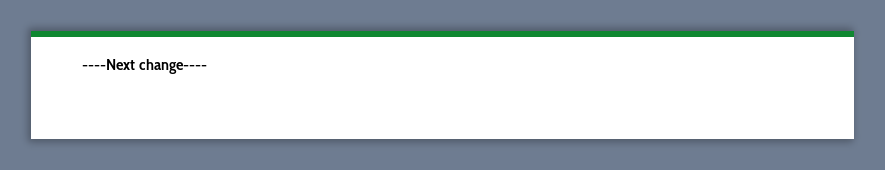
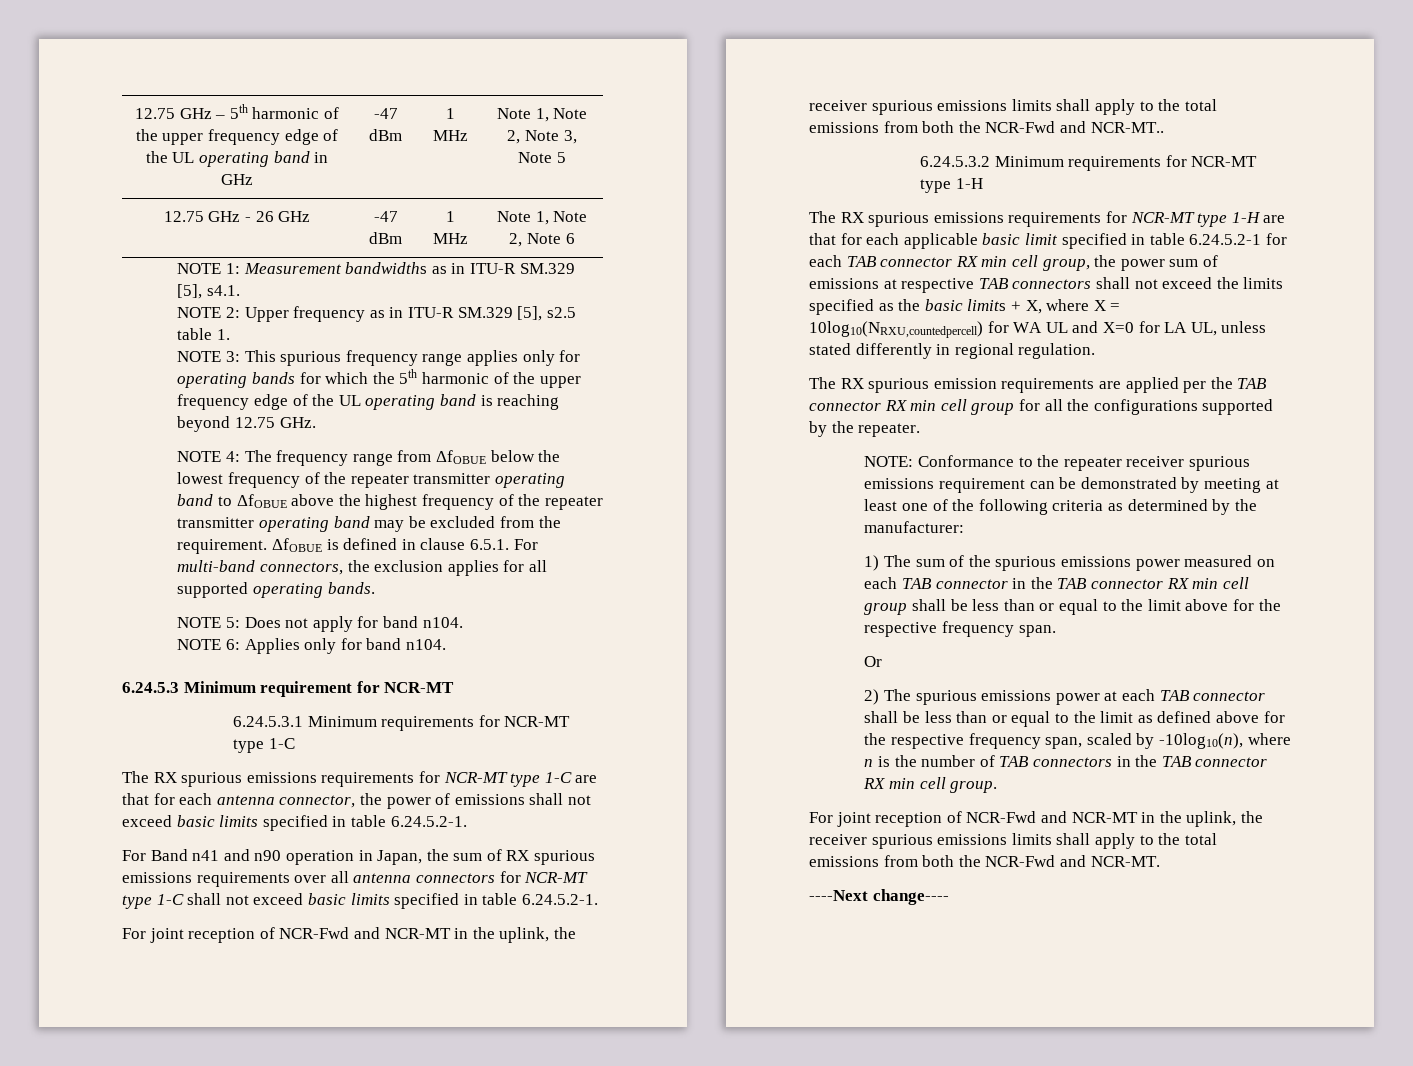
(82, 64) none -> [135,104,339,119] [135,129,339,145] [145,151,329,167] [221,174,253,185] [373,108,398,119] [369,129,402,141] [446,108,455,119] [433,130,468,141] [496,108,588,122] [507,130,577,144] [518,152,566,163] [163,211,311,222] [373,211,398,222] [369,232,402,244] [446,211,455,222] [433,233,468,244] [496,211,588,225] [509,233,575,247] [177,262,575,274] [177,284,241,299] [177,306,576,322] [177,328,231,340] [177,350,581,366] [177,369,581,388] [177,394,560,410] [177,416,316,432] [177,450,561,466] [177,472,566,488] [177,494,603,510] [177,516,561,532] [177,538,538,554] [177,560,548,576] [177,582,375,598] [177,616,463,632] [177,638,447,654] [122,681,455,697] [232,715,571,731] [232,738,295,753] [122,771,598,787] [122,793,591,809] [122,815,467,831] [122,849,596,865] [122,871,589,887] [122,893,598,909] [122,927,576,943] [809,99,1217,115] [809,121,1164,133] [919,155,1258,171] [919,178,983,193] [809,211,1286,227] [809,233,1287,249] [809,255,1218,271] [809,277,1284,293] [809,299,1121,315] [809,321,1267,338] [809,343,1096,359] [809,377,1268,393] [809,399,1274,415] [809,421,921,437] [864,455,1251,471] [864,477,1279,493] [864,499,1257,515] [864,521,965,533] [864,555,1275,571] [864,577,1249,589] [864,599,1281,615] [864,621,1056,637] [864,656,883,667] [864,689,1266,705] [864,711,1285,727] [864,733,1291,749] [864,755,1268,767] [863,777,998,793] [809,811,1263,827] [809,833,1217,849] [809,855,1160,867] 12.75 GHz – 5th harmonic of the upper frequency edge of the UL operating band in GHz | -47 dBm | 1 MHz | Note 1, Note 2, Note 3, Note 5 // 12.75 GHz - 26 GHz | -47 dBm | 1 MHz | Note 1, Note 2, Note 6 // NOTE 1: Measurement bandwidths as in ITU-R SM.329 [5], s4.1. // NOTE 2: Upper frequency as in ITU-R SM.329 [5], s2.5 table 1. // NOTE 3: This spurious frequency range applies only for operating bands for which the 5th harmonic of the upper frequency edge of the UL operating band is reaching beyond 12.75 GHz. // NOTE 4: The frequency range from ΔfOBUE below the lowest frequency of the repeater transmitter operating band to ΔfOBUE above the highest frequency of the repeater transmitter operating band may be excluded from the requirement. ΔfOBUE is defined in clause 6.5.1. For multi-band connectors, the exclusion applies for all supported operating bands. // NOTE 5: Does not apply for band n104. // NOTE 6: Applies only for band n104. // 6.24.5.3 Minimum requirement for NCR-MT // 6.24.5.3.1 Minimum requirements for NCR-MT type 1-C // The RX spurious emissions requirements for NCR-MT type 1-C are that for each antenna connector, the power of emissions shall not exceed basic limits specified in table 6.24.5.2-1. // For Band n41 and n90 operation in Japan, the sum of RX spurious emissions requirements over all antenna connectors for NCR-MT type 1-C shall not exceed basic limits specified in table 6.24.5.2-1. // For joint reception of NCR-Fwd and NCR-MT in the uplink, the receiver spurious emissions limits shall apply to the total emissions from both the NCR-Fwd and NCR-MT.. // 6.24.5.3.2 Minimum requirements for NCR-MT type 1-H // The RX spurious emissions requirements for NCR-MT type 1-H are that for each applicable basic limit specified in table 6.24.5.2-1 for each TAB connector RX min cell group, the power sum of emissions at respective TAB connectors shall not exceed the limits specified as the basic limits + X, where X = 10log10(NRXU,countedpercell) for WA UL and X=0 for LA UL, unless stated differently in regional regulation. // The RX spurious emission requirements are applied per the TAB connector RX min cell group for all the configurations supported by the repeater. // NOTE: Conformance to the repeater receiver spurious emissions requirement can be demonstrated by meeting at least one of the following criteria as determined by the manufacturer: // 1) The sum of the spurious emissions power measured on each TAB connector in the TAB connector RX min cell group shall be less than or equal to the limit above for the respective frequency span. // Or // 2) The spurious emissions power at each TAB connector shall be less than or equal to the limit as defined above for the respective frequency span, scaled by -10log10(n), where n is the number of TAB connectors in the TAB connector RX min cell group. // For joint reception of NCR-Fwd and NCR-MT in the uplink, the receiver spurious emissions limits shall apply to the total emissions from both the NCR-Fwd and NCR-MT. //

